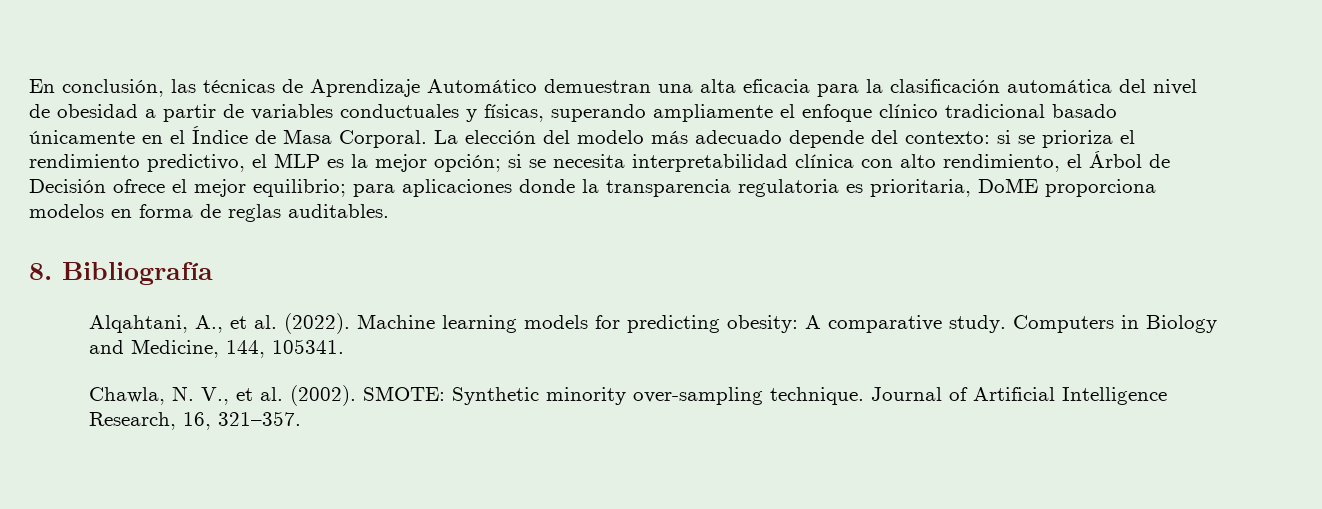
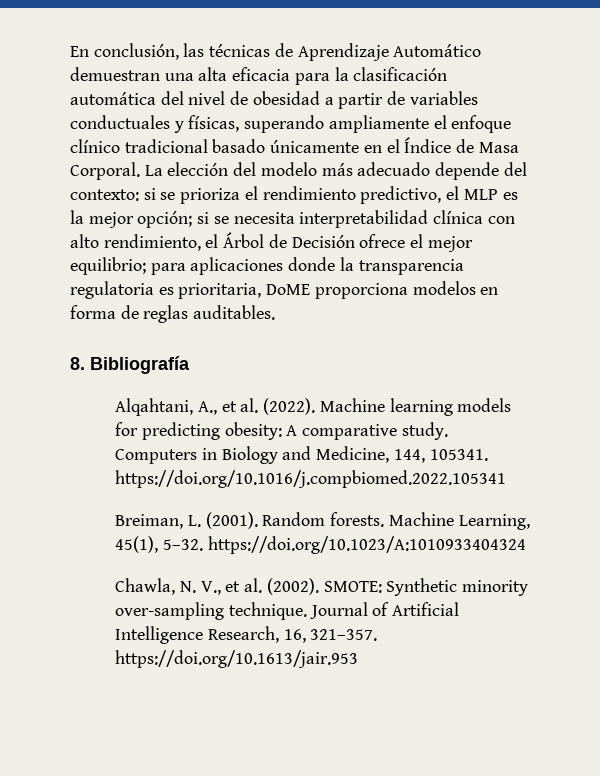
(345, 346) none -> [115,470,507,488] [115,512,530,530] [115,536,526,554] https://doi.org/10.1016/j.compbiomed.2022.105341 // Breiman, L. (2001). Random forests. Machine Learning, 45(1), 5–32. https://doi.org/10.1023/A:1010933404324
(302, 418) none -> [115,650,359,668] https://doi.org/10.1613/jair.953

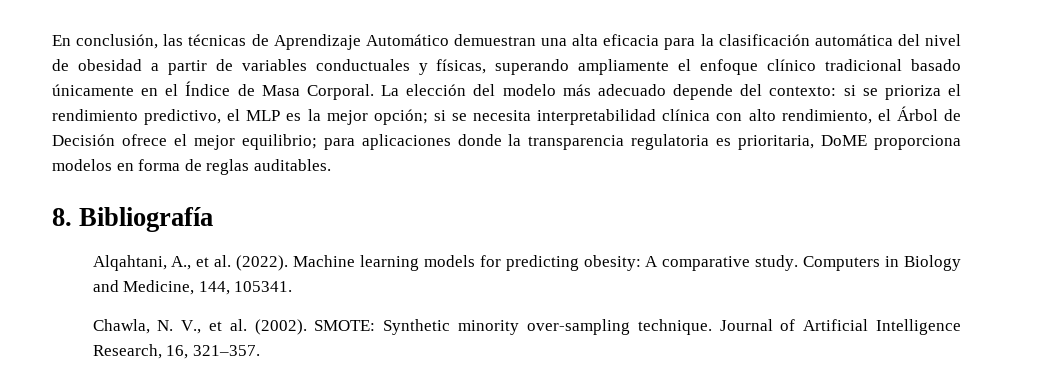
[115,470,507,488] [115,512,530,530] [115,536,526,554] https://doi.org/10.1016/j.compbiomed.2022.105341 // Breiman, L. (2001). Random forests. Machine Learning, 45(1), 5–32. https://doi.org/10.1023/A:1010933404324 -> (293, 286) none
[115,650,359,668] https://doi.org/10.1613/jair.953 -> (260, 350) none

